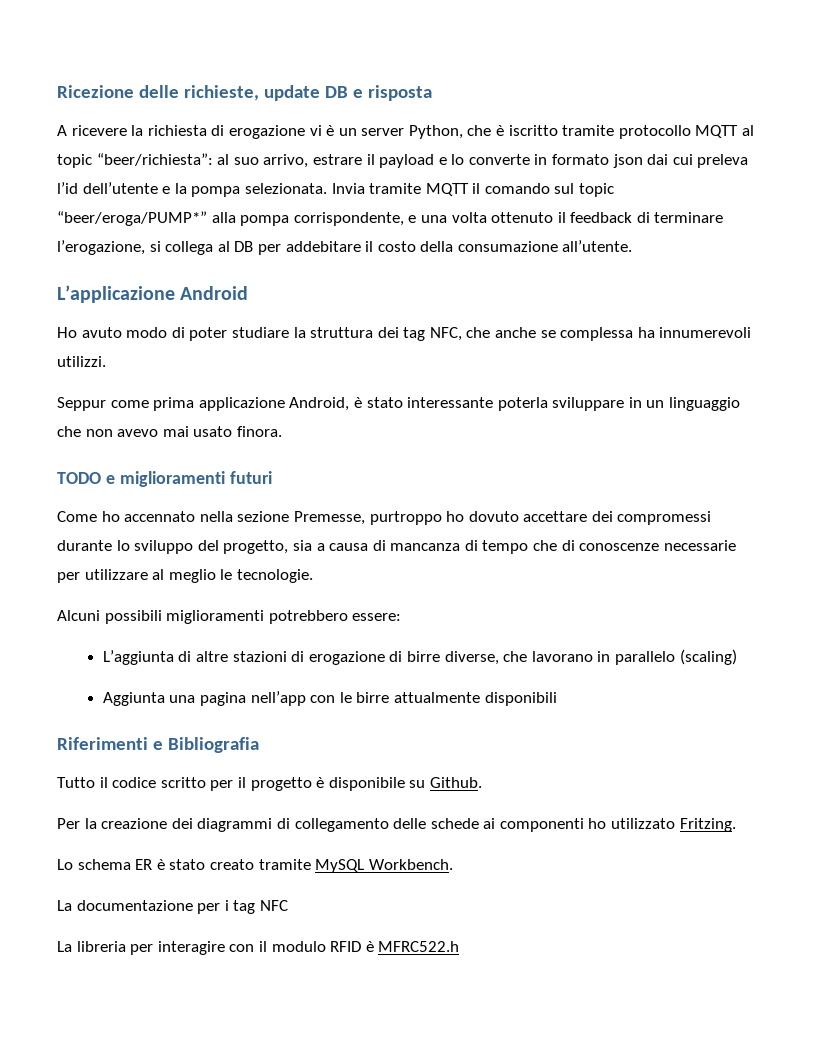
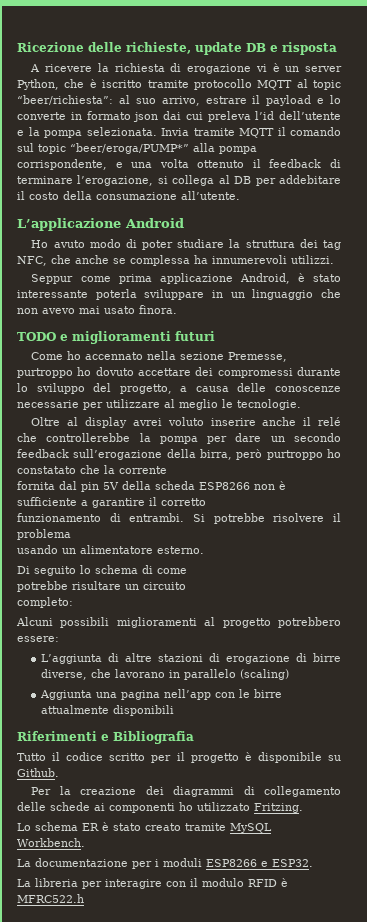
[292,540,312,551] sia -> (172, 389) none
[372,540,575,554] di mancanza di tempo che di -> [237,383,267,392] delle
(313, 576) none -> [31,417,341,428] [17,433,341,444] [17,449,342,460] [17,465,167,474] [17,481,286,492] [17,497,206,508] [17,513,341,524] [17,529,71,540] [17,545,204,554] [17,565,187,576] [17,581,186,592] [17,597,73,608] // Oltre al display avrei voluto inserire anche il relé che controllerebbe la pompa per dare un secondo feedback sull’erogazione della birra, però purtroppo ho constatato che la corrente // fornita dal pin 5V della scheda ESP8266 non è sufficiente a garantire il corretto // funzionamento di entrambi. Si potrebbe risolvere il problema // usando un alimentatore esterno. // Di seguito lo schema di come // potrebbe risultare un circuito // completo:
(265, 617) none -> [204,617,271,628] al progetto
[233,900,288,914] tag NFC -> [163,858,313,867] moduli ESP8266 e ESP32.

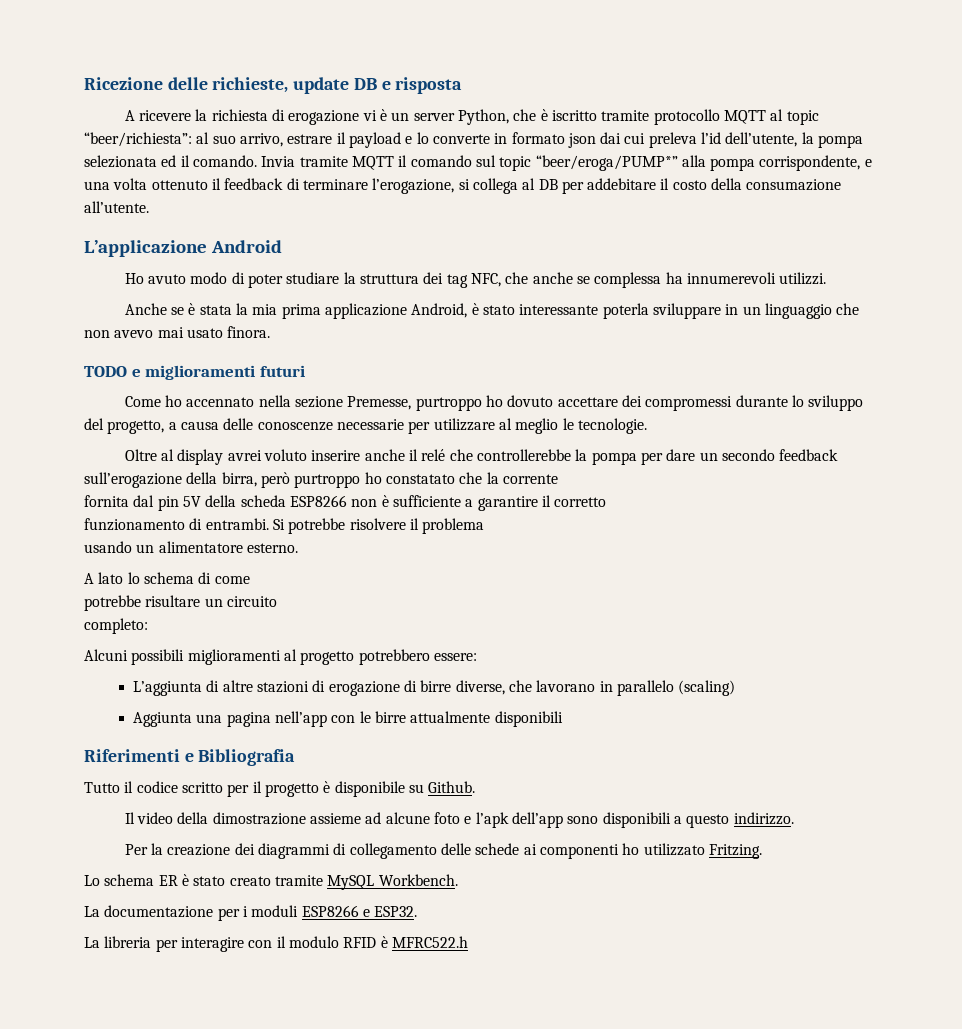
[279,111,341,120] [17,127,157,138] dell’utente e la pompa selezionata. -> [725,132,864,148] [84,155,257,168] dell’utente, la pompa selezionata ed il comando.
[31,274,111,284] Seppur come -> [124,303,278,315] Anche se è stata la mia
[17,566,76,576] Di seguito -> [84,572,124,584] A lato
(59, 772) none -> [124,812,794,828] // Il video della dimostrazione assieme ad alcune foto e l’apk dell’app sono disponibili a questo indirizzo.

